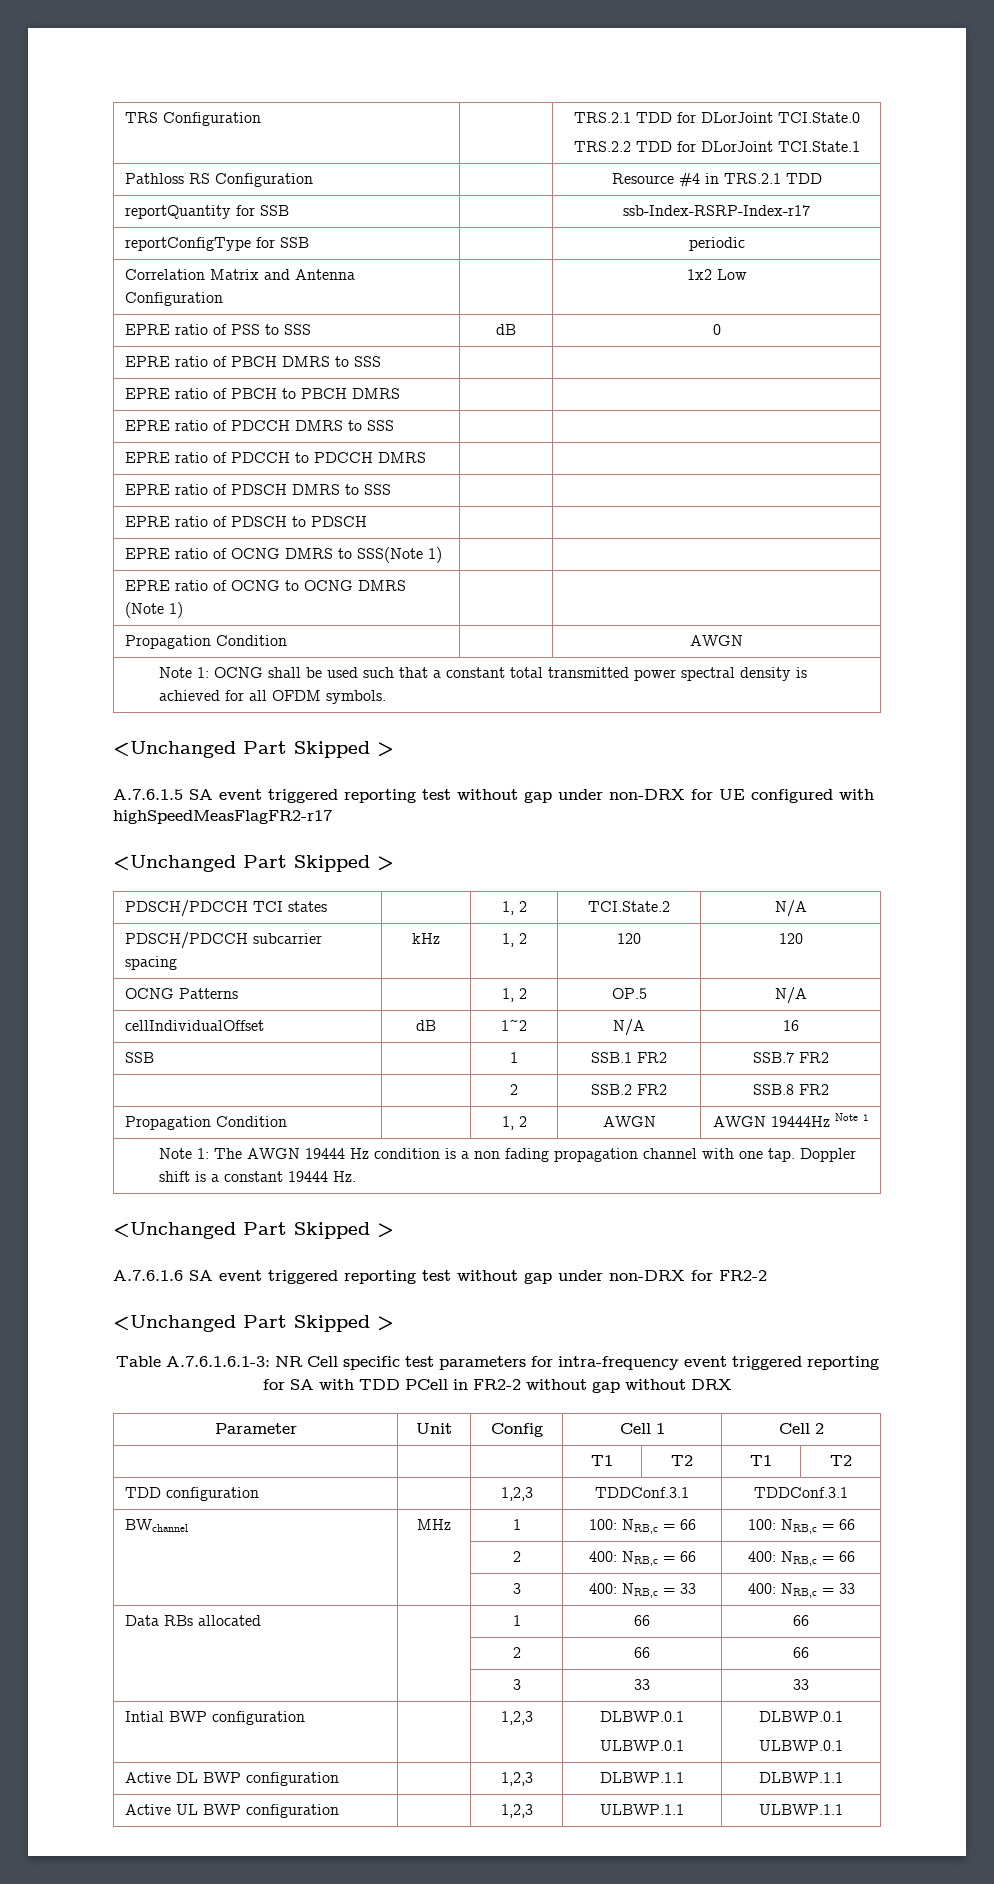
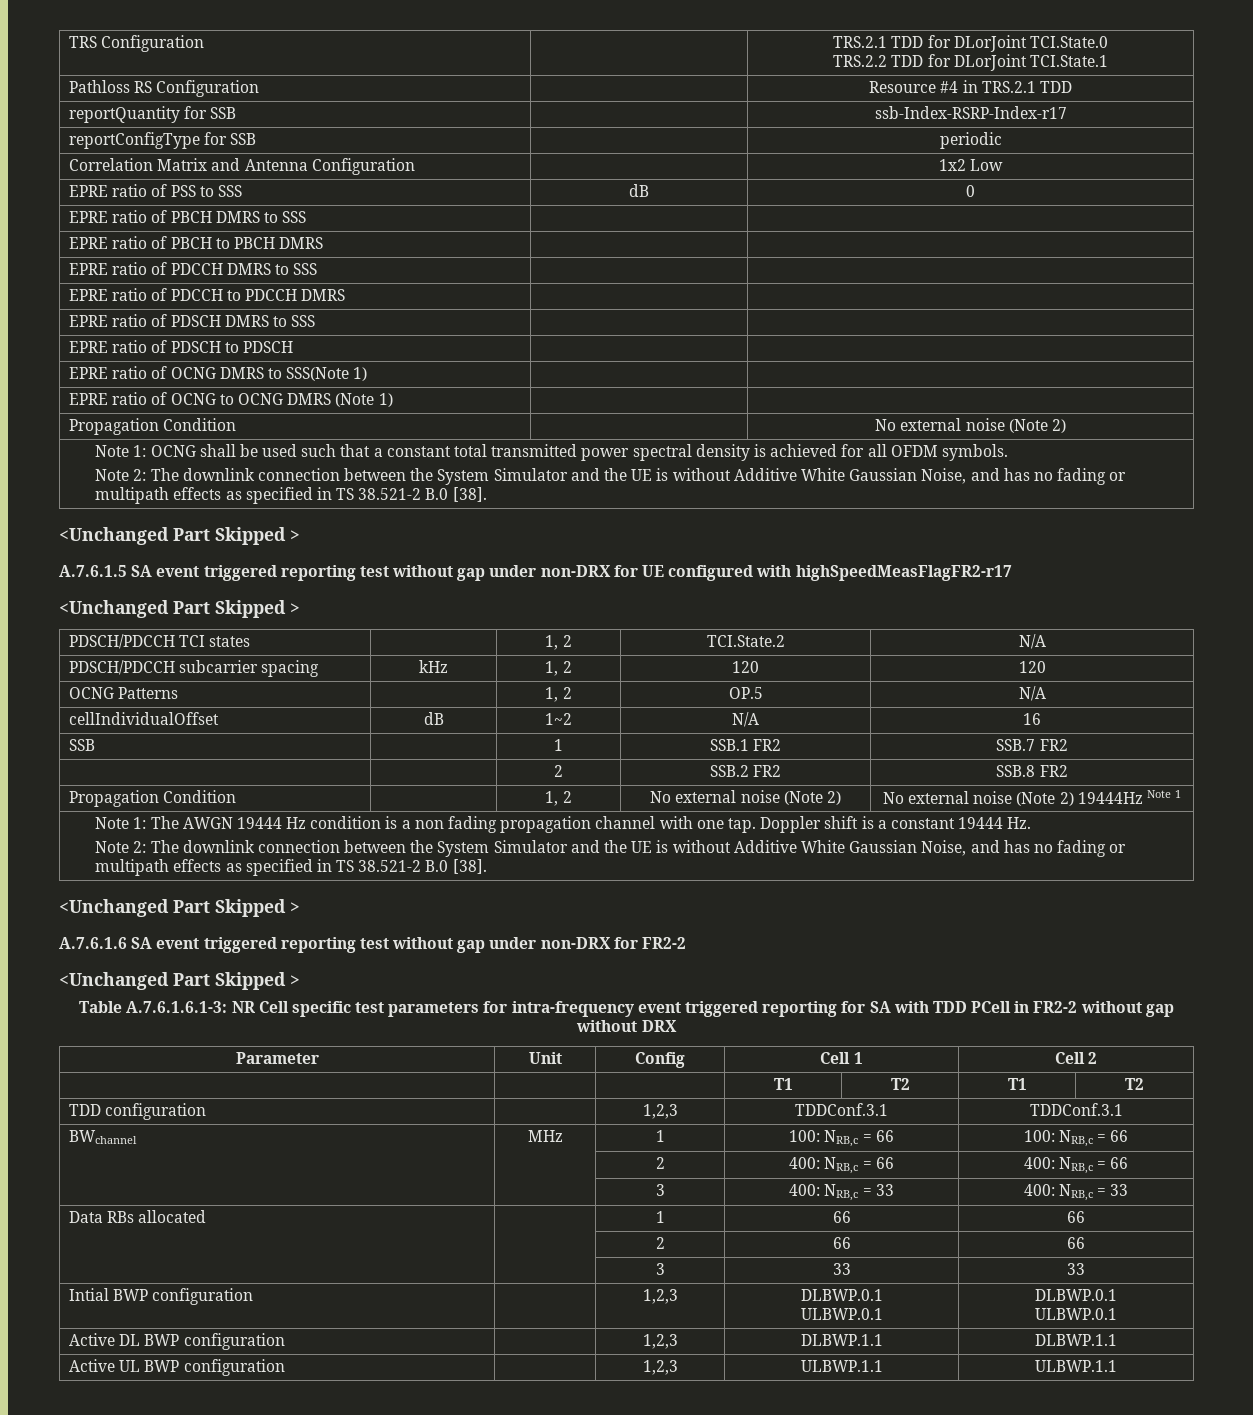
[690,635,743,646] AWGN -> [875,418,1066,433] No external noise (Note 2)
(387, 697) none -> [95,468,1127,485] [95,487,487,504] // Note 2: The downlink connection between the System Simulator and the UE is without Additive White Gaussian Noise, and has no fading or multipath effects as specified in TS 38.521-2 B.0 [38].
[602,1116,656,1127] [712,1116,766,1127] AWGN | AWGN -> [650,790,841,805] [882,791,1074,806] No external noise (Note 2) | No external noise (Note 2)
(357, 1176) none -> [95,840,1127,857] [95,859,487,876] // Note 2: The downlink connection between the System Simulator and the UE is without Additive White Gaussian Noise, and has no fading or multipath effects as specified in TS 38.521-2 B.0 [38].

